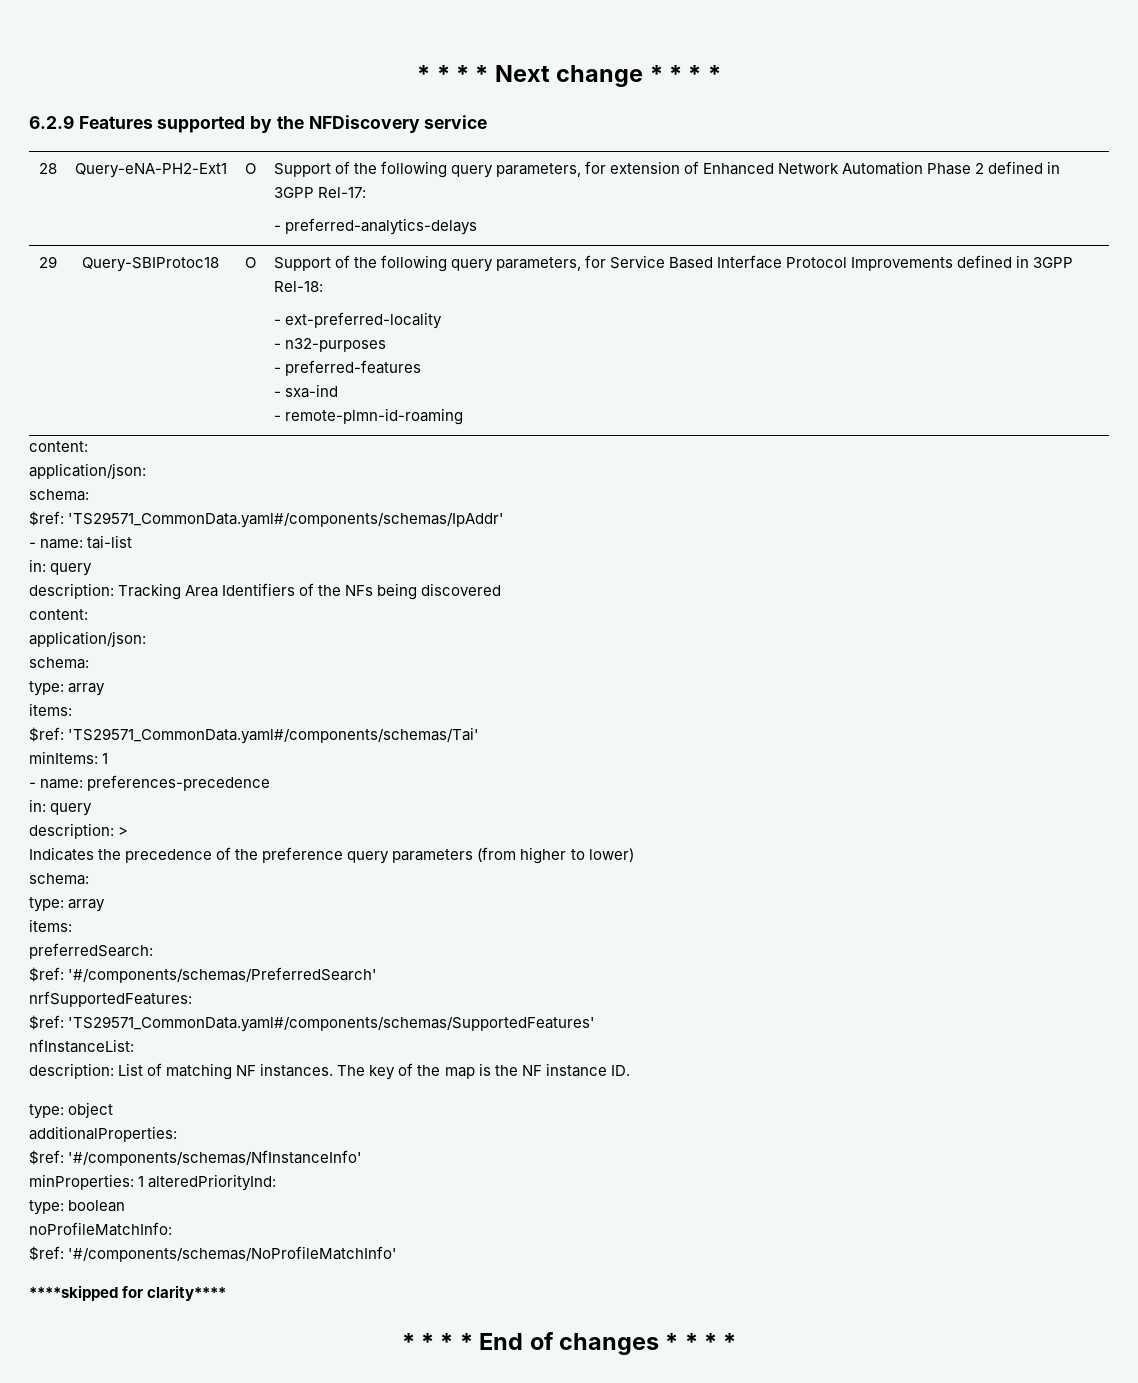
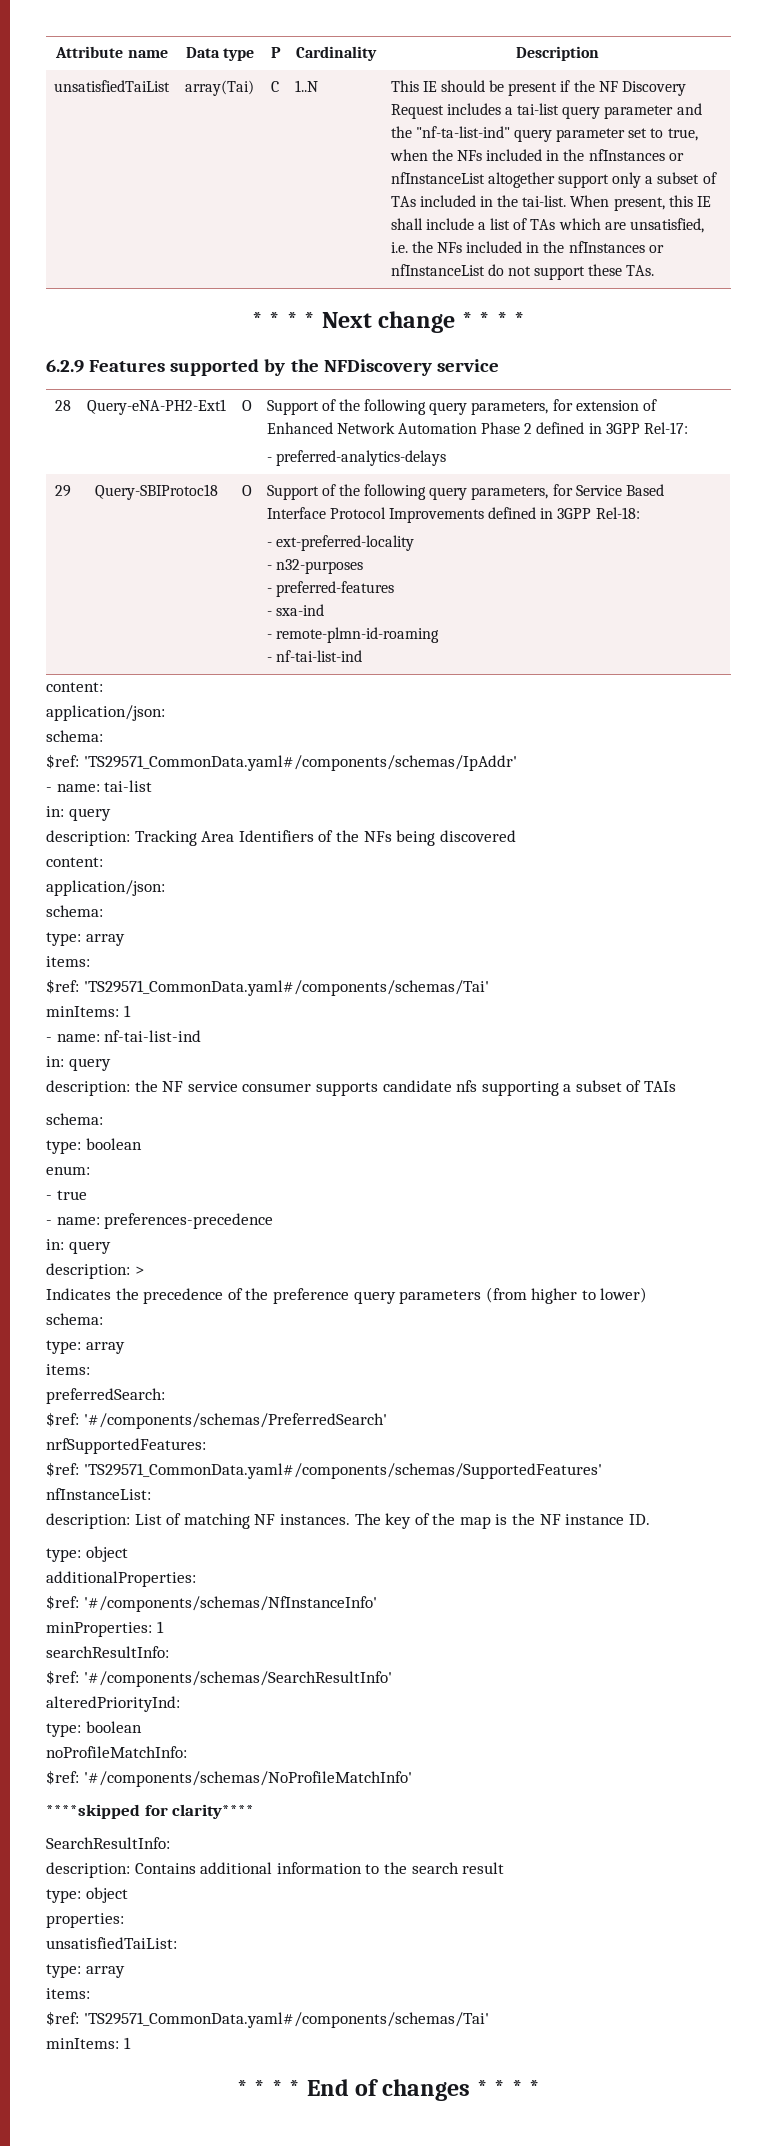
(417, 73) none -> [55,46,168,58] [185,47,255,61] [270,47,281,58] [295,46,377,61] [515,46,599,61] [53,80,170,92] [184,80,254,96] [271,81,279,92] [294,80,318,92] [390,80,687,96] [390,103,702,119] [390,126,698,142] [389,149,684,161] [390,172,717,188] [390,195,712,211] [390,218,705,233] [390,241,664,253] [390,264,655,280] Attribute name | Data type | P | Cardinality | Description // unsatisfiedTaiList | array(Tai) | C | 1..N | This IE should be present if the NF Discovery Request includes a tai-list query parameter and the "nf-ta-list-ind" query parameter set to true, when the NFs included in the nfInstances or nfInstanceList altogether support only a subset of TAs included in the tai-list. When present, this IE shall include a list of TAs which are unsatisfied, i.e. the NFs included in the nfInstances or nfInstanceList do not support these TAs. //
(463, 416) none -> [266,650,362,662] // - nf-tai-list-ind
(109, 758) none -> [46,1030,202,1042] [46,1056,111,1071] [46,1080,677,1096] [46,1113,103,1125] [46,1138,142,1154] [46,1166,90,1175] [46,1190,87,1200] // - name: nf-tai-list-ind // in: query // description: the NF service consumer supports candidate nfs supporting a subset of TAIs // schema: // type: boolean // enum: // - true
(145, 1181) none -> [46,1646,169,1658] [46,1670,392,1687] // searchResultInfo: // $ref: '#/components/schemas/SearchResultInfo' //
(227, 1293) none -> [46,1837,170,1849] [46,1862,505,1878] [46,1887,128,1903] [46,1913,124,1928] [46,1937,177,1949] [46,1964,125,1978] [46,1988,90,1999] [46,2011,489,2028] [46,2037,131,2049] // SearchResultInfo: // description: Contains additional information to the search result // type: object // properties: // unsatisfiedTaiList: // type: array // items: // $ref: 'TS29571_CommonData.yaml#/components/schemas/Tai' // minItems: 1

